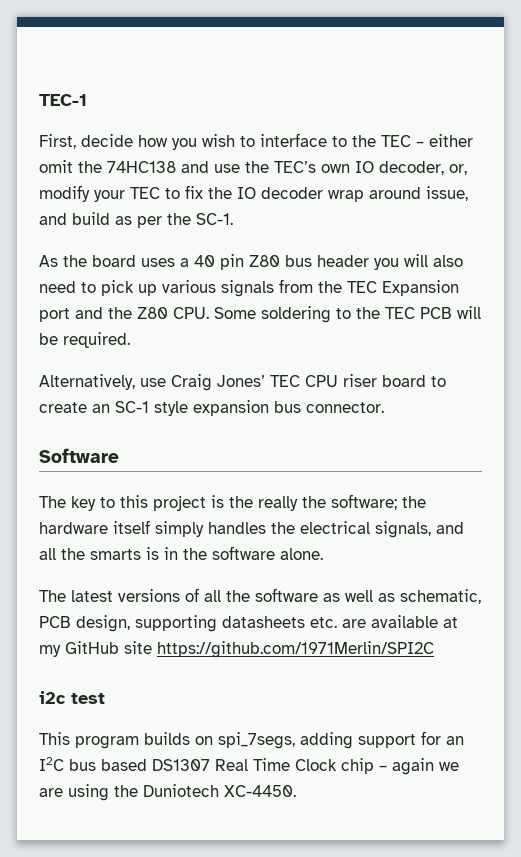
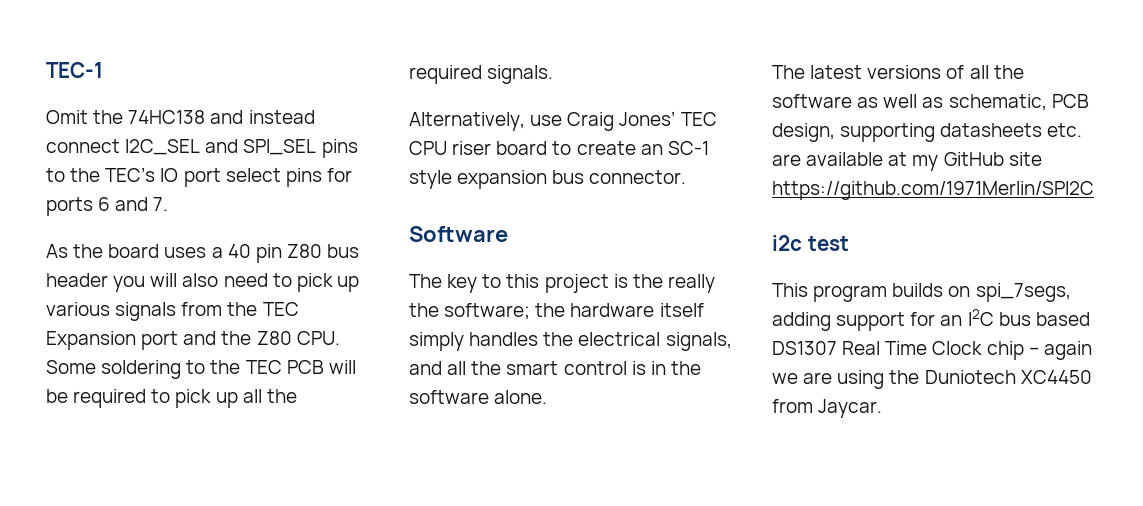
[39,133,473,150] [39,160,467,175] [39,185,468,202] [39,212,233,228] First, decide how you wish to interface to the TEC – either omit the 74HC138 and use the TEC’s own IO decoder, or, modify your TEC to fix the IO decoder wrap around issue, and build as per the SC-1. -> [46,110,315,124] [46,139,358,158] [46,167,352,187] [46,197,169,216] Omit the 74HC138 and instead connect I2C_SEL and SPI_SEL pins to the TEC’s IO port select pins for ports 6 and 7.
[63,332,130,348] required. -> [73,389,297,408] [409,65,554,84] required to pick up all the required signals.
[90,549,141,560] smarts -> [506,361,627,375] smart control
[224,785,296,797] XC-4450. -> [1020,370,1092,384] [772,399,883,418] XC4450 from Jaycar.

